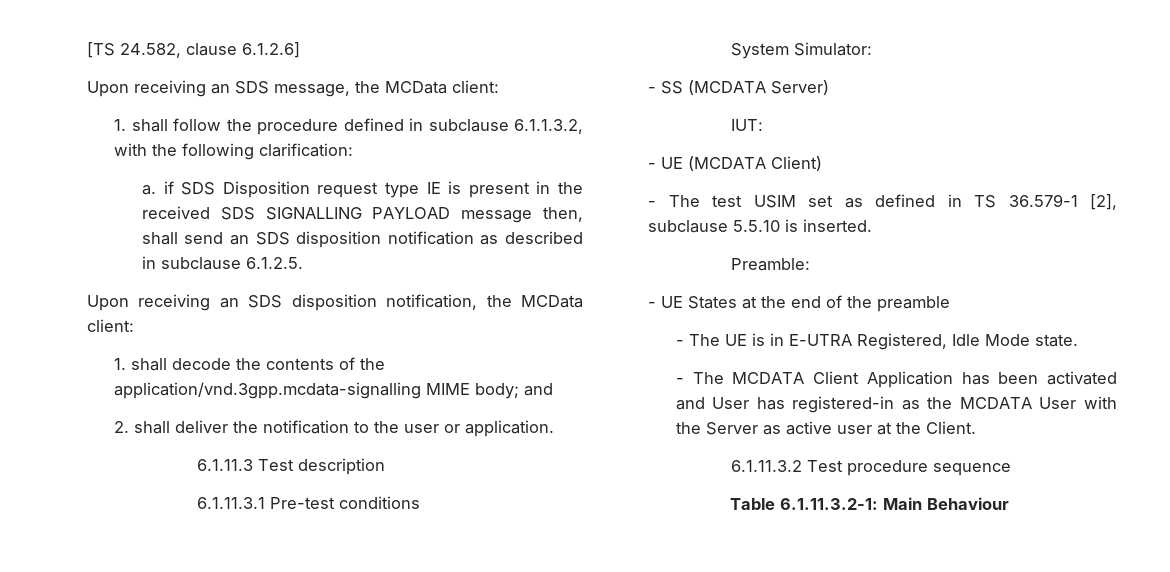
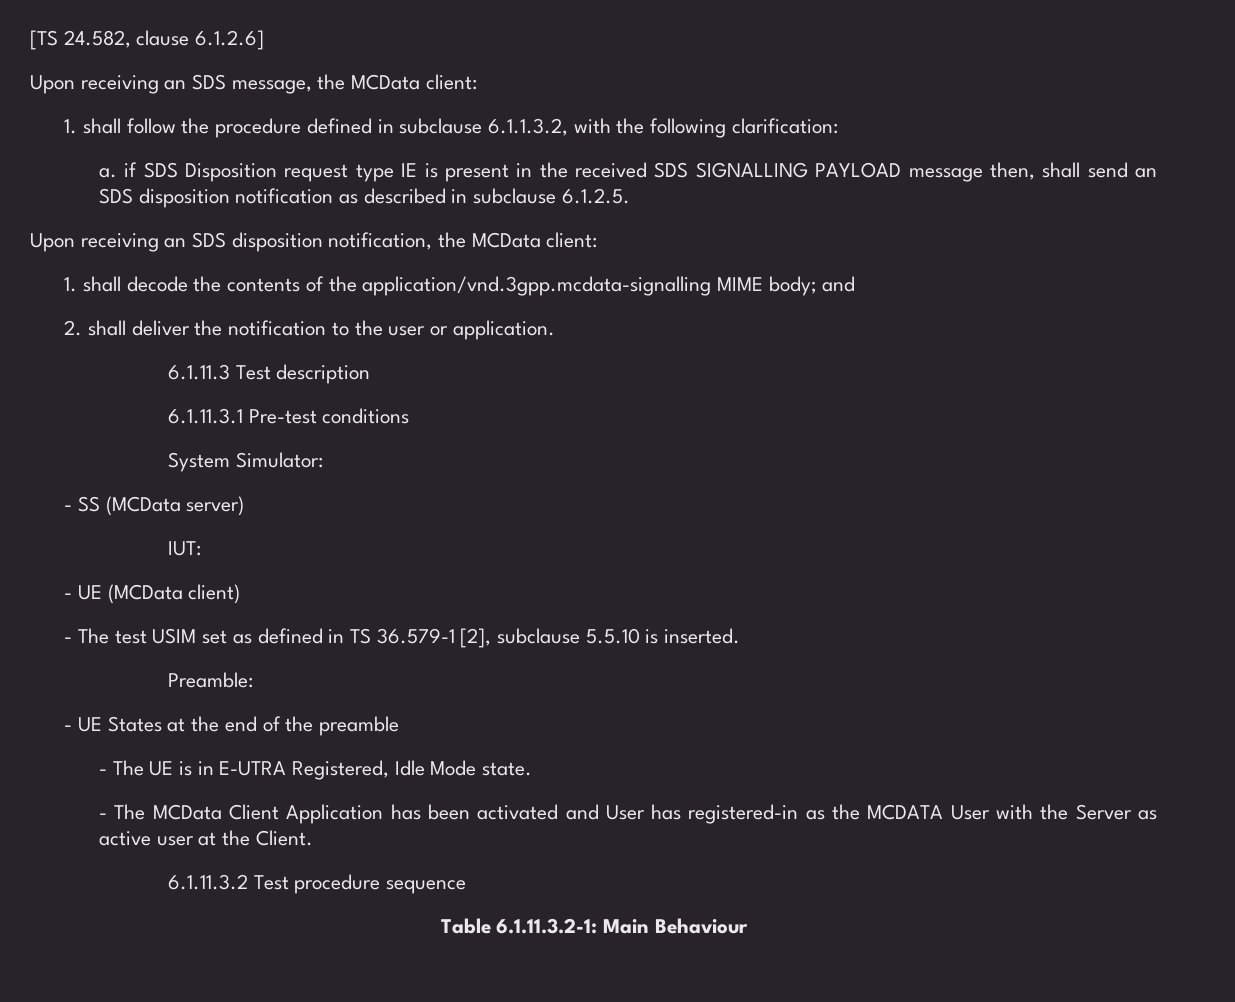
[688,80,830,95] (MCDATA Server) -> [105,496,245,516] (MCData server)
[688,156,823,171] (MCDATA Client) -> [107,584,241,604] (MCData client)
[732,372,805,384] MCDATA -> [152,804,222,820] MCData

